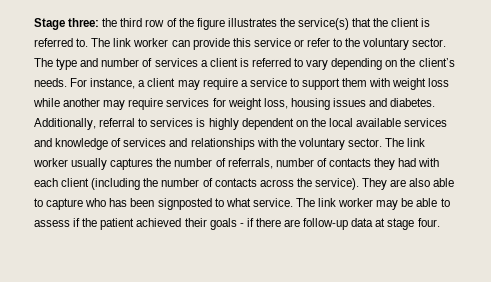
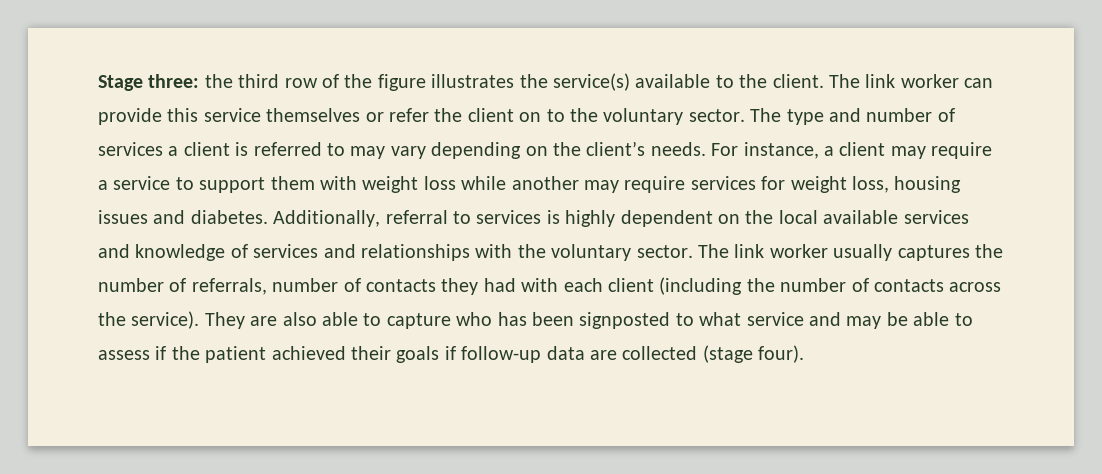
[352,18,431,27] [34,38,89,47] that the client is referred to. -> [635,74,824,88] available to the client.
(291, 42) none -> [266,108,361,122] themselves
(331, 42) none -> [434,108,542,122] the client on
(304, 62) none -> [350,146,386,159] may
[252,198,374,207] service. The link worker -> [746,312,841,326] service and
[239,218,440,230] - if there are follow-up data at stage four. -> [444,345,805,363] if follow-up data are collected (stage four).

